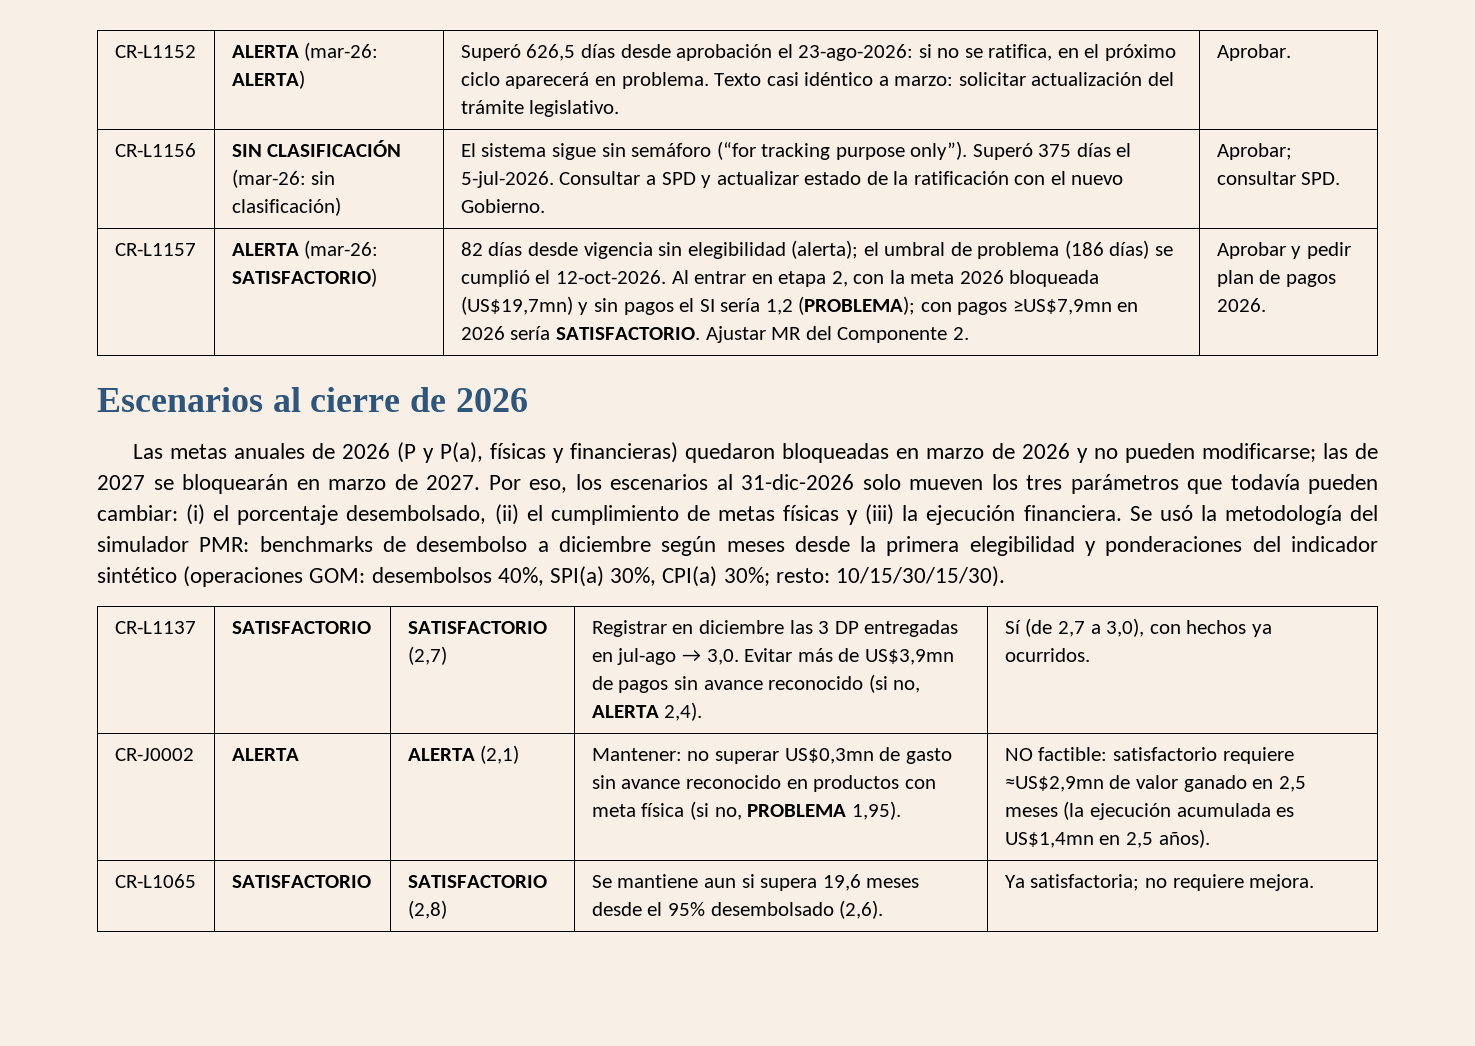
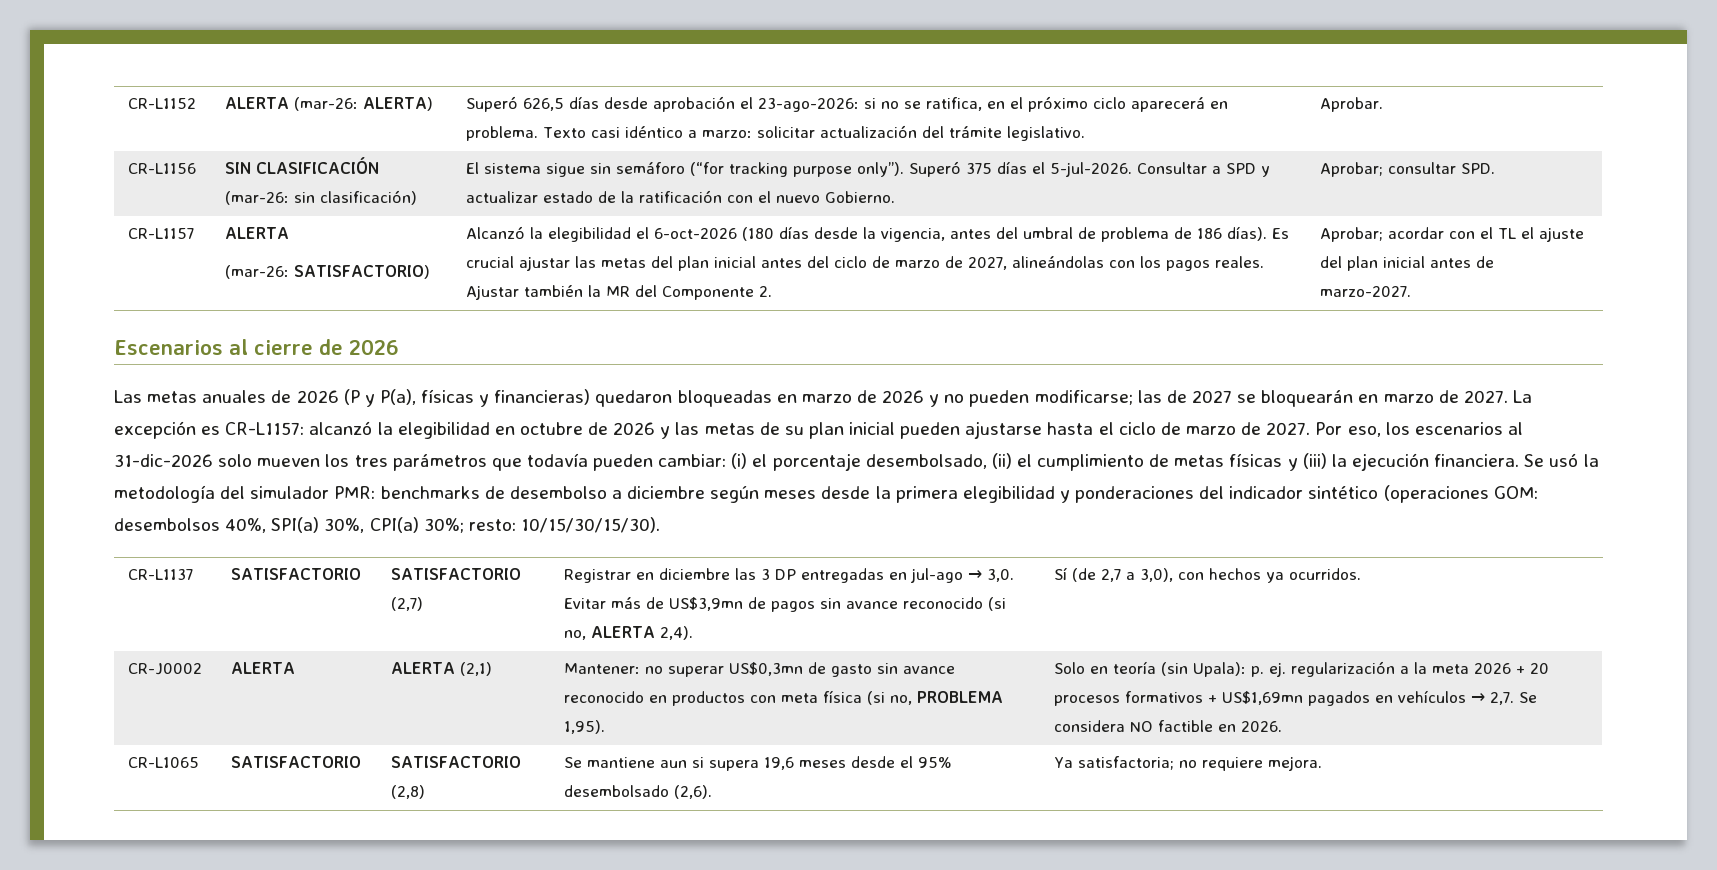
(299, 249) none -> (290, 233) //
[460,240,1173,259] [460,270,1100,287] [460,296,1139,315] [460,326,969,343] [1216,242,1352,259] [1216,270,1337,287] [1216,298,1266,312] 82 días desde vigencia sin elegibilidad (alerta); el umbral de problema (186 días) se cumplió el 12-oct-2026. Al entrar en etapa 2, con la meta 2026 bloqueada (US$19,7mn) y sin pagos el SI sería 1,2 (PROBLEMA); con pagos ≥US$7,9mn en 2026 sería SATISFACTORIO. Ajustar MR del Componente 2. | Aprobar y pedir plan de pagos 2026. -> [466,226,1290,242] [466,256,1265,271] [466,285,773,300] [1320,227,1585,242] [1320,256,1495,271] [1320,286,1412,297] Alcanzó la elegibilidad el 6-oct-2026 (180 días desde la vigencia, antes del umbral de problema de 186 días). Es crucial ajustar las metas del plan inicial antes del ciclo de marzo de 2027, alineándolas con los pagos reales. Ajustar también la MR del Componente 2. | Aprobar; acordar con el TL el ajuste del plan inicial antes de marzo-2027.
(480, 482) none -> [1512,390,1532,403] [114,421,1311,439] La excepción es CR-L1157: alcanzó la elegibilidad en octubre de 2026 y las metas de su plan inicial pueden ajustarse hasta el ciclo de marzo de 2027.
[1004,747,1294,764] [1004,775,1306,792] [1004,801,1295,820] [1004,829,1210,848] NO factible: satisfactorio requiere ≈US$2,9mn de valor ganado en 2,5 meses (la ejecución acumulada es US$1,4mn en 2,5 años). -> [1054,661,1550,677] [1054,690,1538,706] [1054,720,1283,732] Solo en teoría (sin Upala): p. ej. regularización a la meta 2026 + 20 procesos formativos + US$1,69mn pagados en vehículos → 2,7. Se considera NO factible en 2026.

